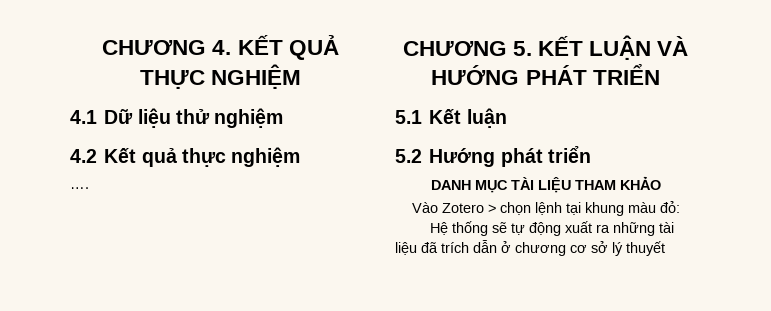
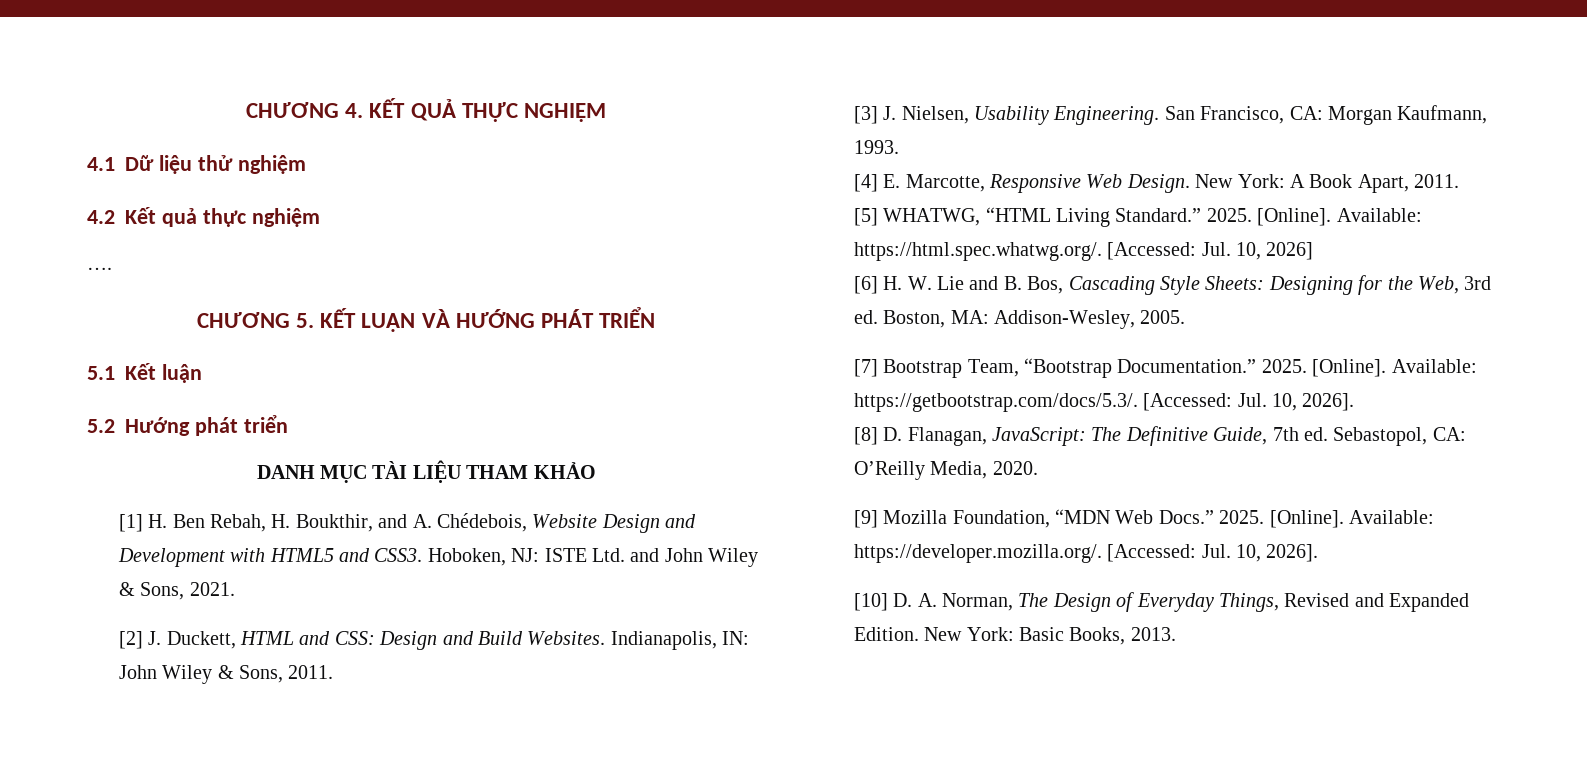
[411,201,680,216] [429,221,674,236] [395,240,665,256] Vào Zotero > chọn lệnh tại khung màu đỏ: // Hệ thống sẽ tự động xuất ra những tài liệu đã trích dẫn ở chương cơ sở lý thuyết -> [118,513,697,533] [117,548,759,567] [118,582,235,600] [118,631,750,650] [118,665,334,684] [853,105,1488,125] [853,140,899,154] [853,174,1460,193] [853,207,1422,227] [853,242,1314,261] [853,275,1492,295] [853,310,1186,329] [853,358,1477,378] [853,393,1355,412] [853,426,1466,446] [853,461,1038,480] [853,509,1435,528] [853,544,1319,563] [853,592,1470,612] [853,627,1176,645] [1] H. Ben Rebah, H. Boukthir, and A. Chédebois, Website Design and Development with HTML5 and CSS3. Hoboken, NJ: ISTE Ltd. and John Wiley & Sons, 2021. // [2] J. Duckett, HTML and CSS: Design and Build Websites. Indianapolis, IN: John Wiley & Sons, 2011. // [3] J. Nielsen, Usability Engineering. San Francisco, CA: Morgan Kaufmann, 1993. // [4] E. Marcotte, Responsive Web Design. New York: A Book Apart, 2011. // [5] WHATWG, “HTML Living Standard.” 2025. [Online]. Available: https://html.spec.whatwg.org/. [Accessed: Jul. 10, 2026] // [6] H. W. Lie and B. Bos, Cascading Style Sheets: Designing for the Web, 3rd ed. Boston, MA: Addison-Wesley, 2005. // [7] Bootstrap Team, “Bootstrap Documentation.” 2025. [Online]. Available: https://getbootstrap.com/docs/5.3/. [Accessed: Jul. 10, 2026]. // [8] D. Flanagan, JavaScript: The Definitive Guide, 7th ed. Sebastopol, CA: O’Reilly Media, 2020. // [9] Mozilla Foundation, “MDN Web Docs.” 2025. [Online]. Available: https://developer.mozilla.org/. [Accessed: Jul. 10, 2026]. // [10] D. A. Norman, The Design of Everyday Things, Revised and Expanded Edition. New York: Basic Books, 2013.

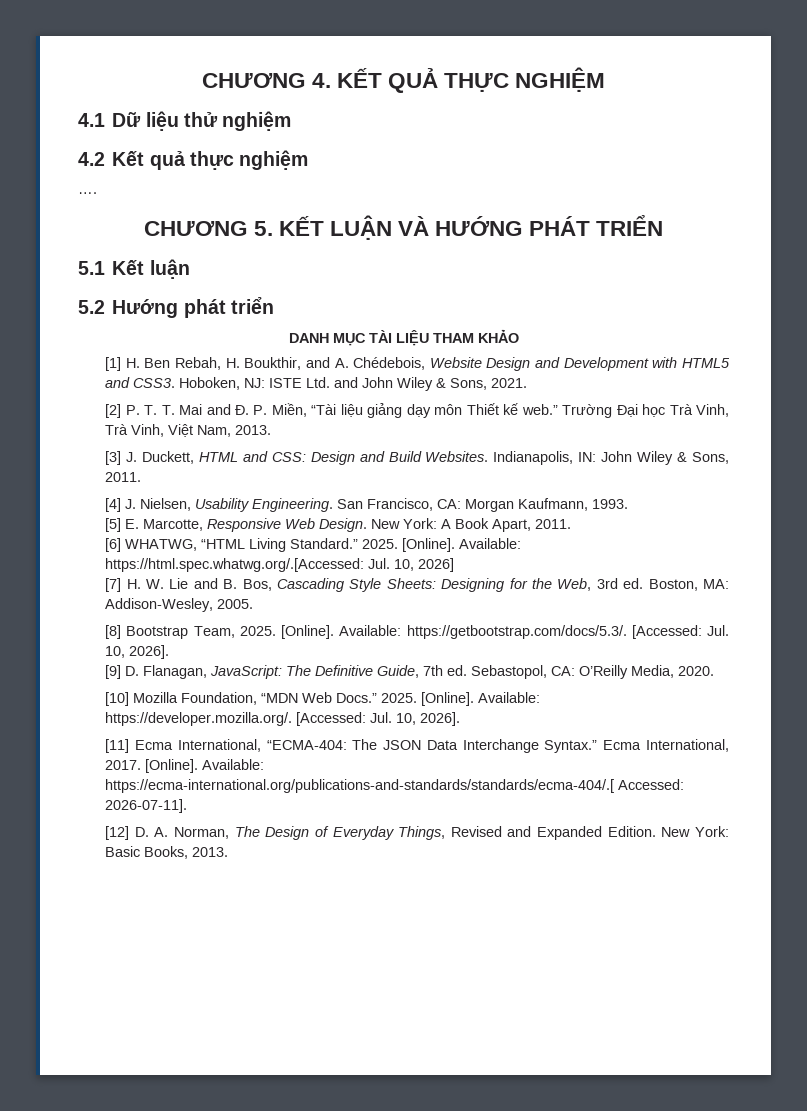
(143, 640) none -> [125,403,729,418] [105,424,272,437] [105,451,122,465] P. T. T. Mai and Đ. P. Miền, “Tài liệu giảng dạy môn Thiết kế web.” Trường Đại học Trà Vinh, Trà Vinh, Việt Nam, 2013. // [3]
[853,106,878,124] [3] -> [105,498,122,512] [4]
[853,174,878,192] [4] -> [105,518,122,532] [5]
[853,208,878,226] [5] -> [105,538,122,552] [6]
[853,242,1197,261] https://html.spec.whatwg.org/. [Accessed: -> [105,558,365,572] https://html.spec.whatwg.org/.[Accessed:
[853,276,878,294] [6] -> [105,578,122,592] [7]
[853,359,878,377] [7] -> [105,625,122,639] [8]
[1024,358,1257,378] “Bootstrap Documentation.” -> (235, 632) none
[853,427,878,445] [8] -> [105,665,122,679] [9]
[853,510,878,528] [9] -> [105,692,130,706] [10]
[853,593,888,611] [10] -> [105,739,730,753] [105,759,265,773] [105,779,685,793] [105,799,188,813] [105,826,130,840] [11] Ecma International, “ECMA-404: The JSON Data Interchange Syntax.” Ecma International, 2017. [Online]. Available: https://ecma-international.org/publications-and-standards/standards/ecma-404/.[ Accessed: 2026-07-11]. // [12]

